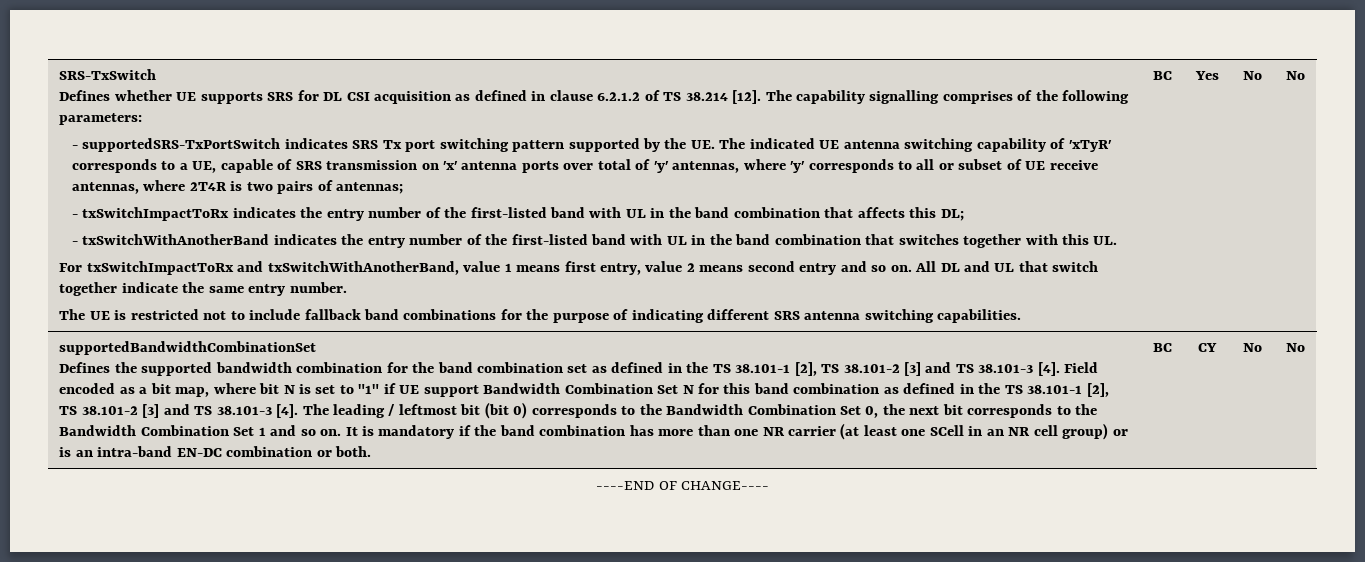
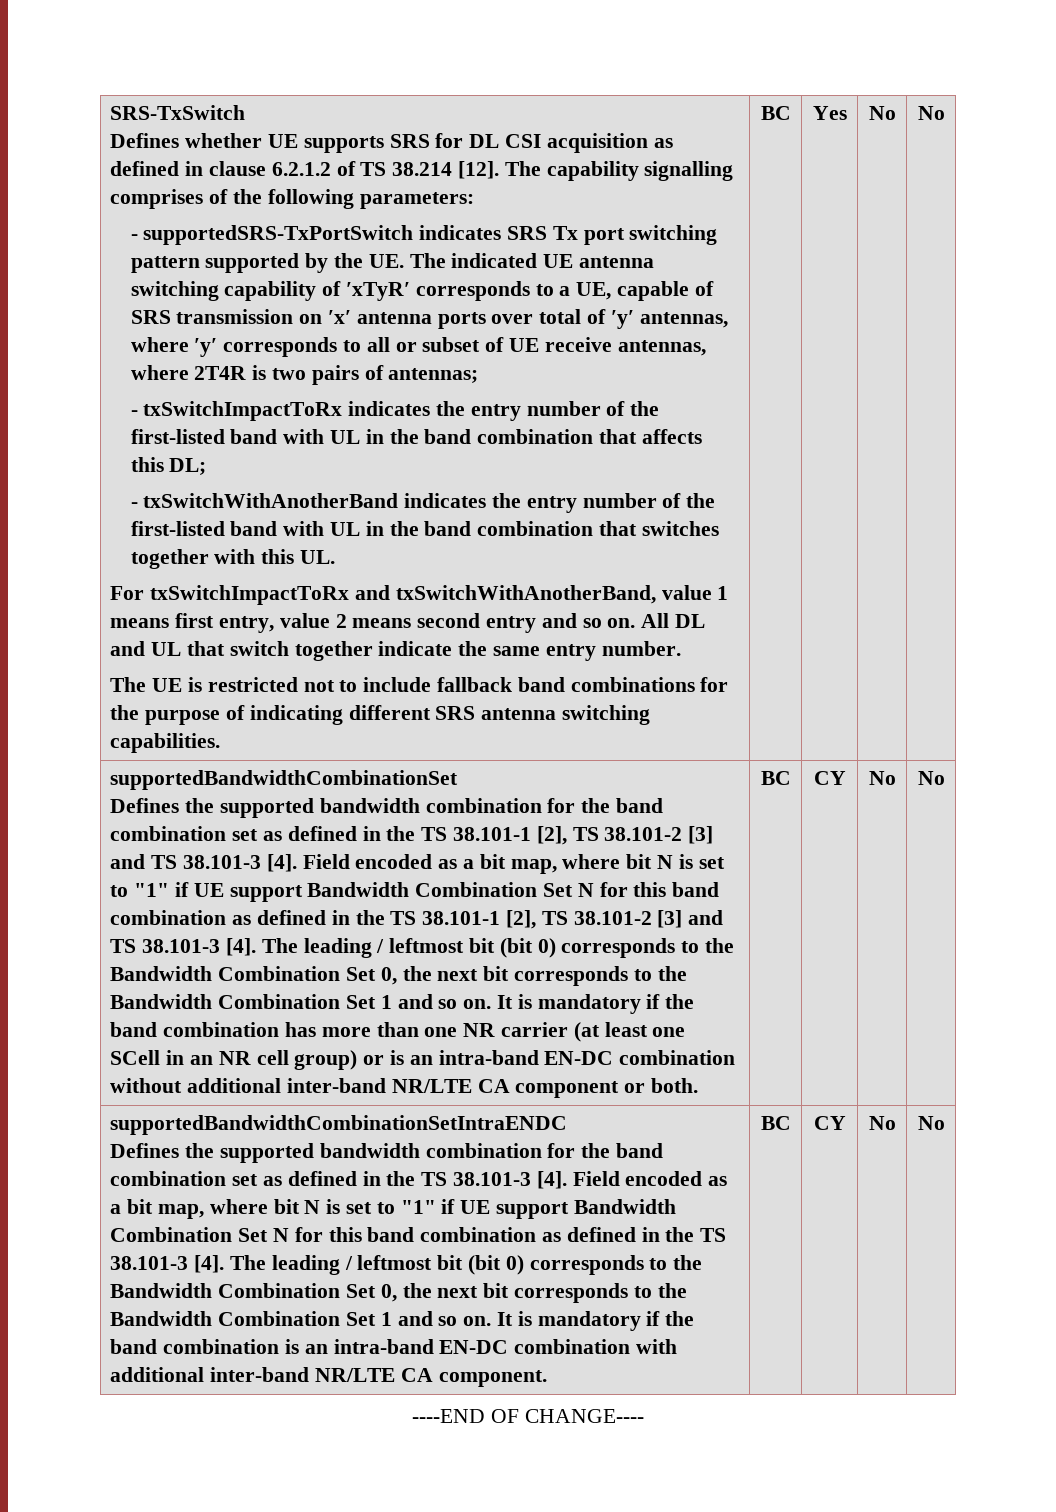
(313, 451) none -> [110,1078,620,1098] without additional inter-band NR/LTE CA component
(1305, 347) none -> [110,1115,568,1135] [110,1143,664,1163] [110,1171,728,1189] [110,1199,676,1219] [110,1227,727,1242] [110,1255,703,1275] [110,1283,687,1303] [110,1311,695,1331] [110,1339,678,1354] [110,1367,547,1387] [760,1116,791,1130] [813,1116,846,1130] [868,1116,896,1130] [917,1116,945,1130] // supportedBandwidthCombinationSetIntraENDC // Defines the supported bandwidth combination for the band combination set as defined in the TS 38.101-3 [4]. Field encoded as a bit map, where bit N is set to "1" if UE support Bandwidth Combination Set N for this band combination as defined in the TS 38.101-3 [4]. The leading / leftmost bit (bit 0) corresponds to the Bandwidth Combination Set 0, the next bit corresponds to the Bandwidth Combination Set 1 and so on. It is mandatory if the band combination is an intra-band EN-DC combination with additional inter-band NR/LTE CA component. | BC | CY | No | No

